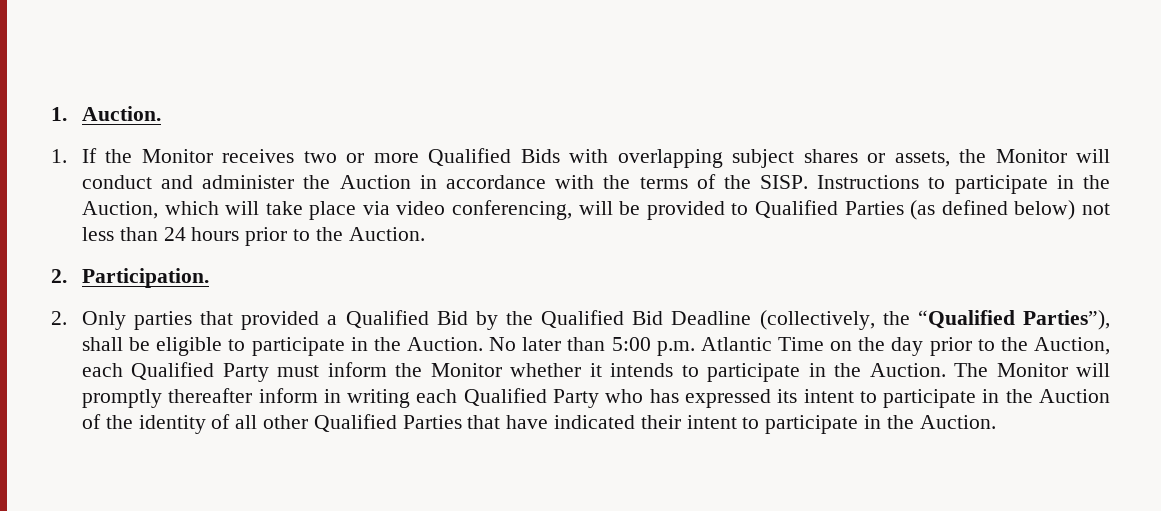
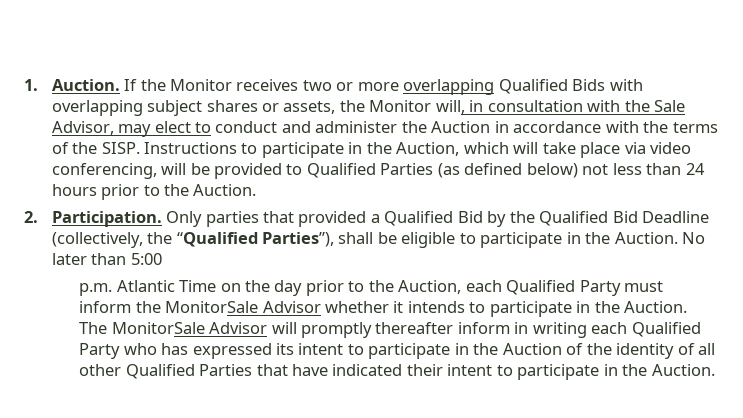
[51,149,67,163] // 1. -> (120, 85) none
(419, 158) none -> [403,79,495,95] overlapping
[1075,149,1110,163] will -> [435,100,686,114] [51,121,211,137] will, in consultation with the Sale Advisor, may elect to
[51,311,67,325] // 2. -> (162, 219) none
(651, 344) none -> (162, 259) //
[430,363,502,377] Monitor -> [165,301,321,313] MonitorSale Advisor
[996,363,1068,377] Monitor -> [111,322,268,334] MonitorSale Advisor

